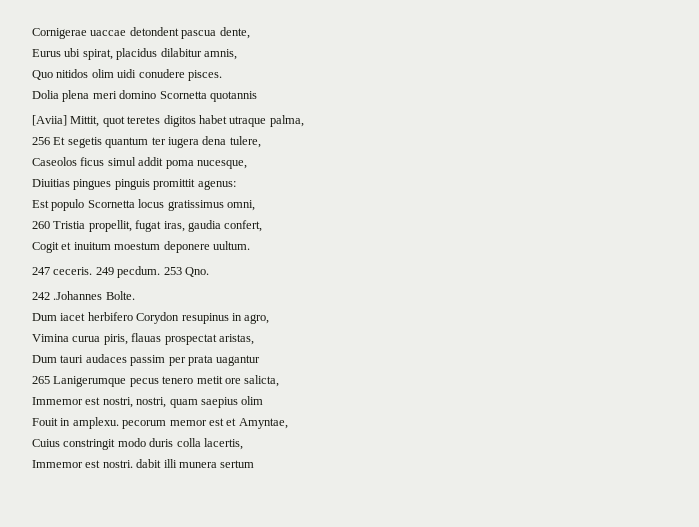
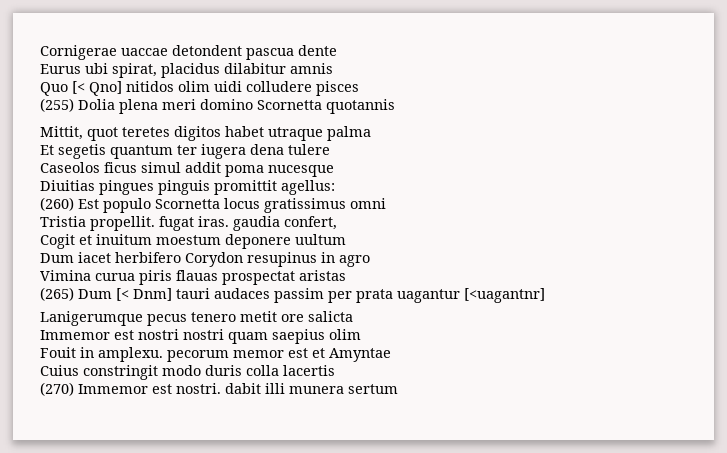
[219,27,250,39] dente, -> [298,45,337,56] dente
[203,49,237,60] amnis, -> [290,63,333,74] amnis
(53, 75) none -> [72,81,122,96] [< Qno]
[138,69,222,81] conudere pisces. // -> [246,81,359,96] [40,98,74,112] colludere pisces // (255)
[32,115,67,126] [Aviia] -> (395, 106) none
[269,115,304,127] [32,137,50,145] palma, // 256 -> [327,126,371,141] palma //
[229,136,261,148] tulere, -> [288,144,330,155] tulere
[196,160,247,169] nucesque, -> [268,165,334,177] nucesque
[197,180,236,190] agenus: // -> [281,180,335,195] [40,197,74,211] agellus: // (260)
[226,200,255,211] [32,220,185,232] omni, // 260 Tristia propellit, fugat iras, -> [350,198,386,209] [40,216,229,231] omni // Tristia propellit. fugat iras.
[212,241,250,250] [32,266,209,278] [32,291,135,300] uultum. // 247 ceceris. 249 pecdum. 253 Qno. // 242 .Johannes Bolte. -> [295,234,346,245] uultum
[244,314,270,324] agro, -> [339,255,370,267] agro
[103,334,128,345] piris, -> [139,270,172,285] piris
[218,334,254,345] [32,355,57,363] aristas, // Dum -> [299,270,346,281] [40,287,172,301] aristas // (265) Dum [< Dnm]
[32,376,50,384] // 265 -> [464,288,545,303] [<uagantnr] //
[244,375,280,387] [32,397,167,408] salicta, // Immemor est nostri, nostri, -> [308,311,353,322] [40,329,224,340] salicta // Immemor est nostri nostri
[238,418,288,429] Amyntae, -> [329,348,391,362] Amyntae
[203,438,243,450] lacertis, // -> [283,365,335,376] [40,382,74,396] lacertis // (270)

